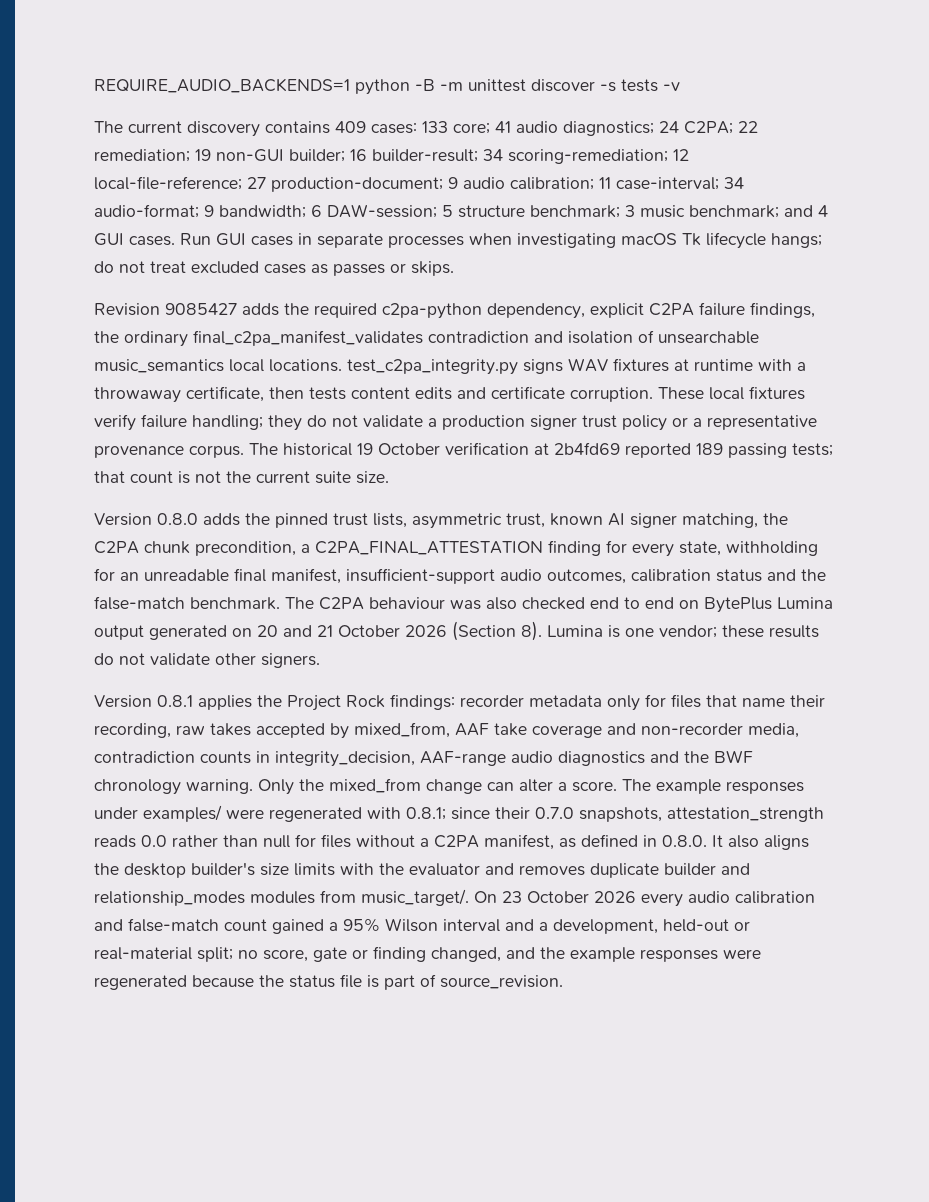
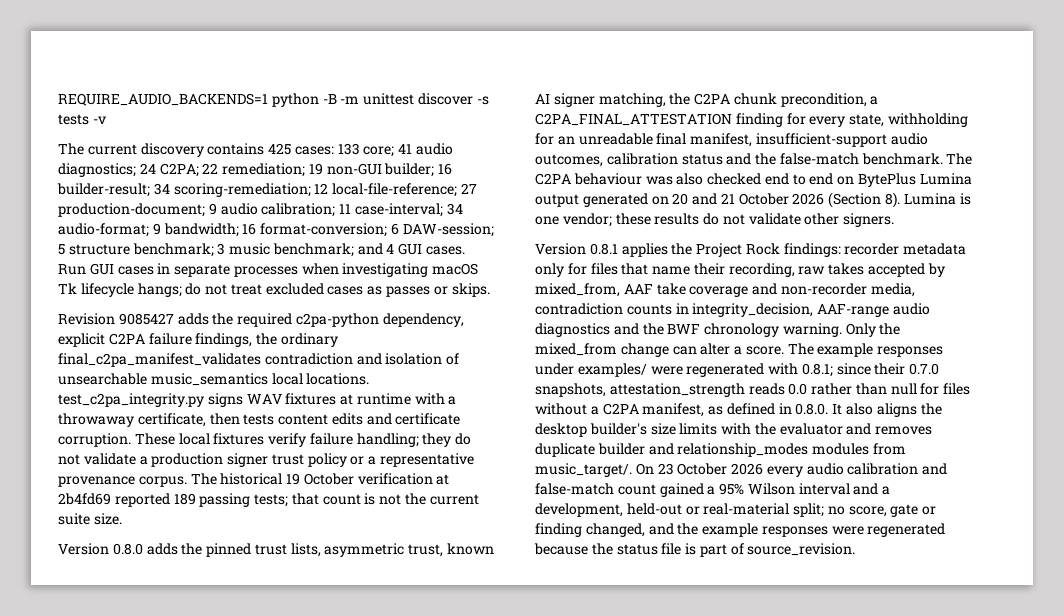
[335,121,366,133] 409 -> [268,143,292,155] 425
(306, 211) none -> [242,223,388,237] 16 format-conversion;

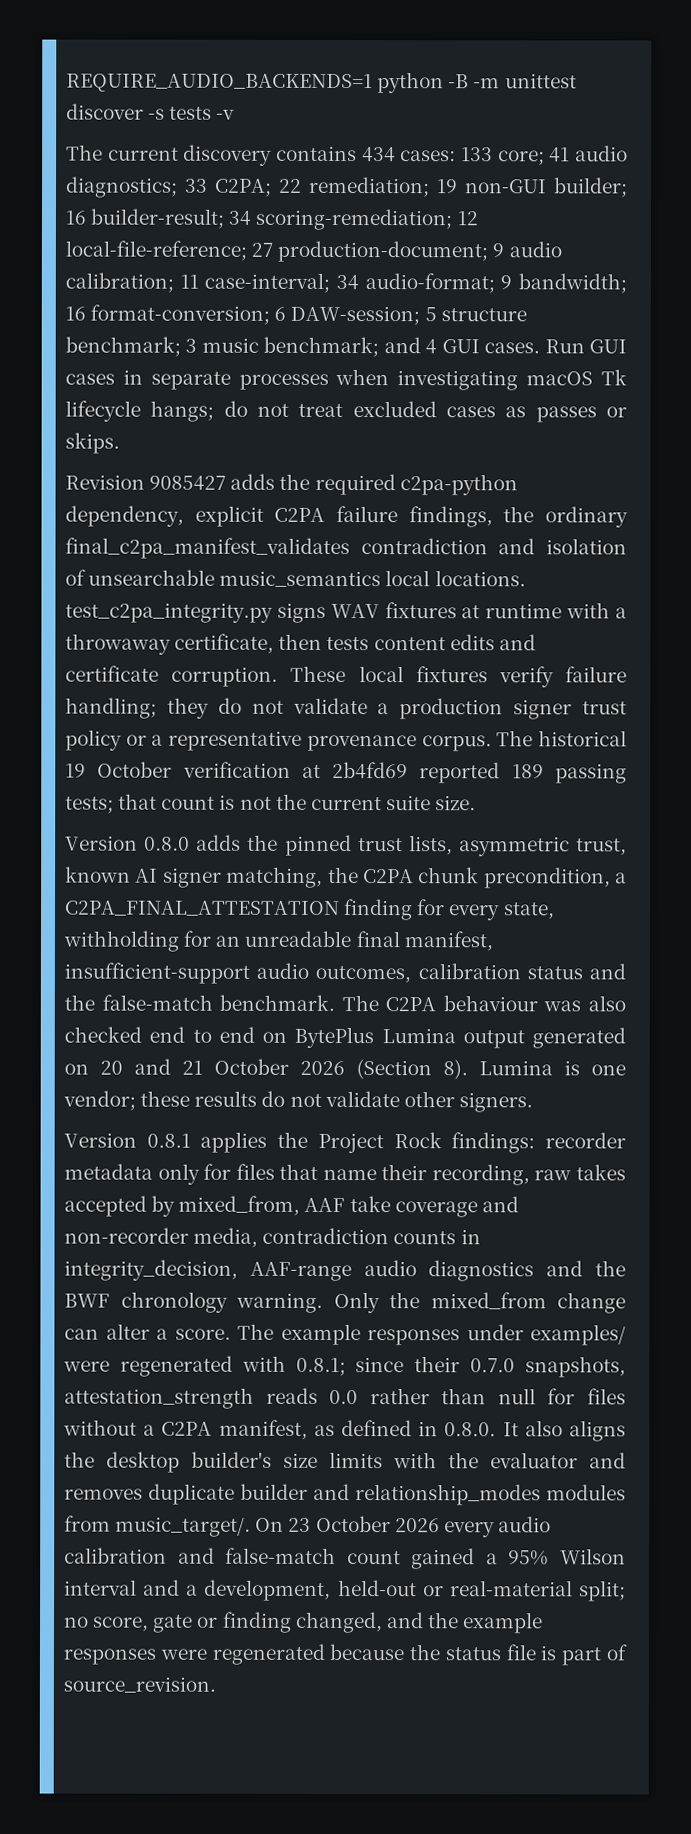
[268,143,292,155] 425 -> [361,147,396,163] 434
[139,163,156,174] 24 -> [185,178,208,193] 33

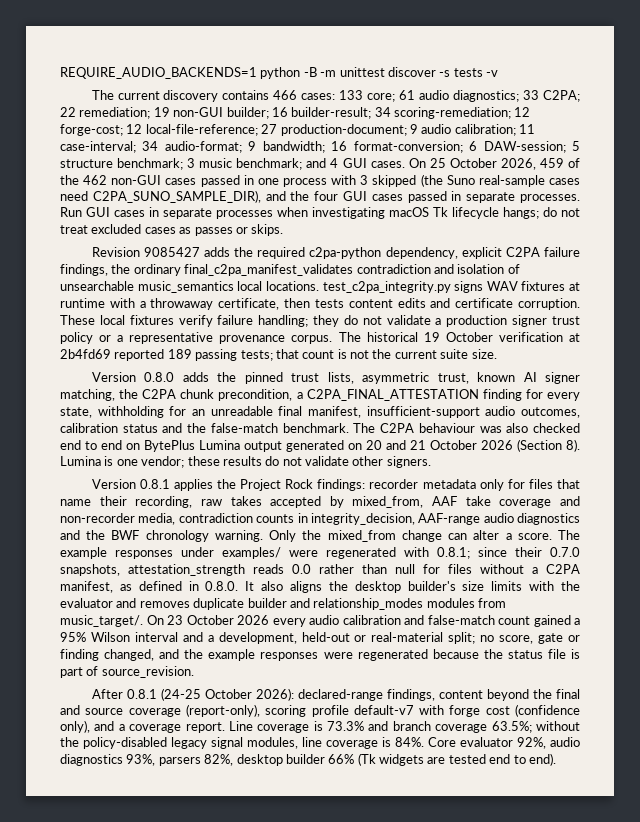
[361,147,396,163] 434 -> [273,90,298,100] 466
[549,147,571,163] 41 -> [399,90,416,100] 61
(478, 218) none -> [60,124,143,136] forge-cost; 12
(541, 348) none -> [408,158,580,170] [60,174,581,187] [60,190,581,203] On 25 October 2026, 459 of the 462 non-GUI cases passed in one process with 3 skipped (the Suno real-sample cases need C2PA_SUNO_SAMPLE_DIR), and the four GUI cases passed in separate processes.
(216, 1684) none -> [91,688,580,701] [60,704,580,717] [60,720,580,733] [60,737,580,749] [60,753,556,766] // After 0.8.1 (24-25 October 2026): declared-range findings, content beyond the final and source coverage (report-only), scoring profile default-v7 with forge cost (confidence only), and a coverage report. Line coverage is 73.3% and branch coverage 63.5%; without the policy-disabled legacy signal modules, line coverage is 84%. Core evaluator 92%, audio diagnostics 93%, parsers 82%, desktop builder 66% (Tk widgets are tested end to end).

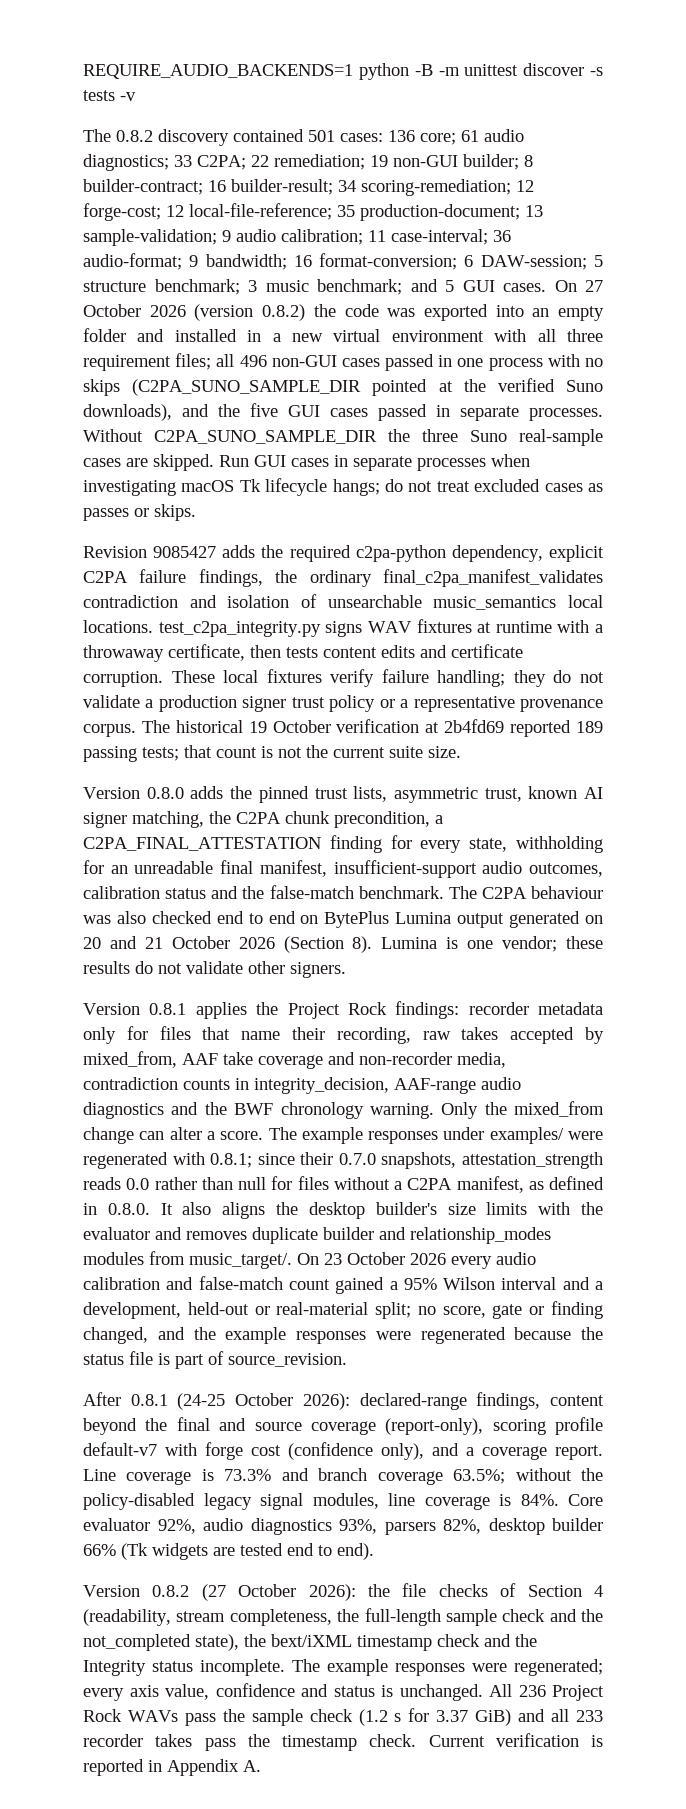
[117,90,364,102] current discovery contains 466 cases: 133 -> [116,129,415,146] 0.8.2 discovery contained 501 cases: 136
(269, 113) none -> [524,155,533,167] [83,179,203,195] 8 builder-contract;
[261,124,407,136] 27 production-document; -> [337,204,543,221] [83,229,217,246] 35 production-document; 13 sample-validation;
[142,141,159,151] 34 -> [493,230,511,242] 36
[330,158,339,168] 4 -> [445,280,454,292] 5
[429,158,580,170] [60,175,108,185] 25 October 2026, 459 of the 462 -> [585,280,603,292] [83,304,604,321] [83,328,603,342] [83,353,267,371] 27 October 2026 (version 0.8.2) the code was exported into an empty folder and installed in a new virtual environment with all three requirement files; all 496
[360,174,581,187] [60,190,339,203] 3 skipped (the Suno real-sample cases need C2PA_SUNO_SAMPLE_DIR), and the four -> [585,358,603,367] [83,378,604,396] [83,403,278,421] no skips (C2PA_SUNO_SAMPLE_DIR pointed at the verified Suno downloads), and the five
(581, 198) none -> [83,429,603,446] [83,454,214,471] Without C2PA_SUNO_SAMPLE_DIR the three Suno real-sample cases are skipped.
(556, 759) none -> [83,1583,603,1601] [83,1608,603,1626] [83,1634,537,1651] [83,1659,603,1676] [83,1683,604,1701] [83,1708,603,1726] [83,1733,603,1751] [83,1759,261,1776] // Version 0.8.2 (27 October 2026): the file checks of Section 4 (readability, stream completeness, the full-length sample check and the not_completed state), the bext/iXML timestamp check and the Integrity status incomplete. The example responses were regenerated; every axis value, confidence and status is unchanged. All 236 Project Rock WAVs pass the sample check (1.2 s for 3.37 GiB) and all 233 recorder takes pass the timestamp check. Current verification is reported in Appendix A.

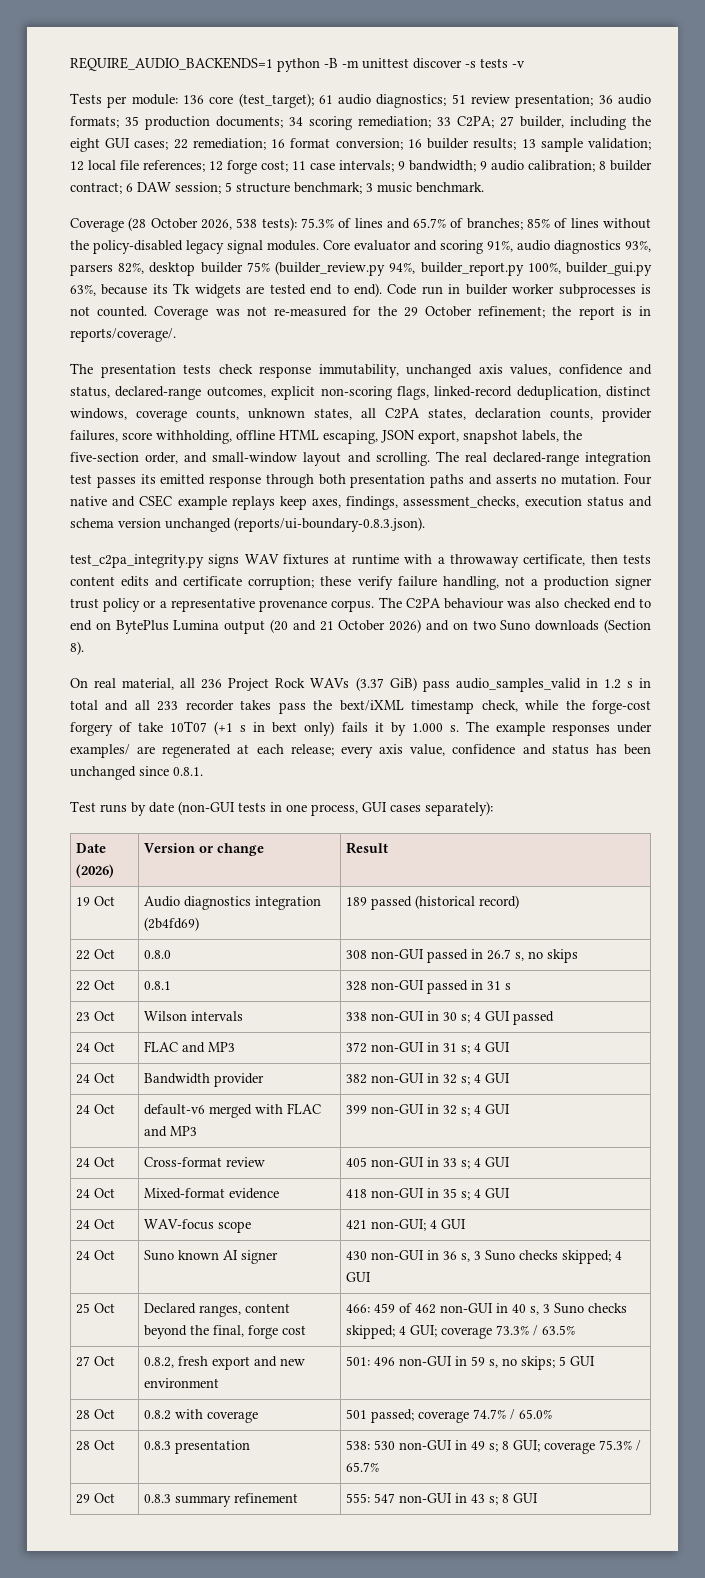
[83,129,524,146] [83,154,533,171] [83,179,534,196] [83,203,543,221] [83,229,511,246] [83,253,587,270] The 0.8.2 discovery contained 501 cases: 136 core; 61 audio diagnostics; 33 C2PA; 22 remediation; 19 non-GUI builder; 8 builder-contract; 16 builder-result; 34 scoring-remediation; 12 forge-cost; 12 local-file-reference; 35 production-document; 13 sample-validation; 9 audio calibration; 11 case-interval; 36 audio-format; 9 bandwidth; 16 format-conversion; 6 DAW-session; -> [70,93,651,108] [70,116,651,130] [70,138,651,152] [70,160,652,174] [70,182,221,194] Tests per module: 136 core (test_target); 61 audio diagnostics; 51 review presentation; 36 audio formats; 35 production documents; 34 scoring remediation; 33 C2PA; 27 builder, including the eight GUI cases; 22 remediation; 16 format conversion; 16 builder results; 13 sample validation; 12 local file references; 12 forge cost; 11 case intervals; 9 bandwidth; 9 audio calibration; 8 builder contract; 6 DAW session;
[317,279,603,295] [83,304,604,321] [83,328,603,342] [83,353,603,371] [83,378,604,396] [83,403,603,421] [83,429,603,446] [83,454,530,471] [83,478,603,496] [83,504,196,521] [83,545,604,562] [83,569,603,587] [83,594,603,610] [83,620,153,633] benchmark; and 5 GUI cases. On 27 October 2026 (version 0.8.2) the code was exported into an empty folder and installed in a new virtual environment with all three requirement files; all 496 non-GUI cases passed in one process with no skips (C2PA_SUNO_SAMPLE_DIR pointed at the verified Suno downloads), and the five GUI cases passed in separate processes. Without C2PA_SUNO_SAMPLE_DIR the three Suno real-sample cases are skipped. Run GUI cases in separate processes when investigating macOS Tk lifecycle hangs; do not treat excluded cases as passes or skips. // Revision 9085427 adds the required c2pa-python dependency, explicit C2PA failure findings, the ordinary final_c2pa_manifest_validates contradiction and isolation of unsearchable music_semantics local locations. -> [416,182,484,193] [70,217,651,232] [70,240,651,254] [70,261,652,276] [70,283,651,298] [70,306,651,320] [70,328,176,342] [70,363,652,378] [70,386,651,400] [70,408,652,422] [70,429,582,444] [70,451,652,466] [70,473,652,488] [70,495,652,510] [70,517,425,532] benchmark. // Coverage (28 October 2026, 538 tests): 75.3% of lines and 65.7% of branches; 85% of lines without the policy-disabled legacy signal modules. Core evaluator and scoring 91%, audio diagnostics 93%, parsers 82%, desktop builder 75% (builder_review.py 94%, builder_report.py 100%, builder_gui.py 63%, because its Tk widgets are tested end to end). Code run in builder worker subprocesses is not counted. Coverage was not re-measured for the 29 October refinement; the report is in reports/coverage/. // The presentation tests check response immutability, unchanged axis values, confidence and status, declared-range outcomes, explicit non-scoring flags, linked-record deduplication, distinct windows, coverage counts, unknown states, all C2PA states, declaration counts, provider failures, score withholding, offline HTML escaping, JSON export, snapshot labels, the five-section order, and small-window layout and scrolling. The real declared-range integration test passes its emitted response through both presentation paths and asserts no mutation. Four native and CSEC example replays keep axes, findings, assessment_checks, execution status and schema version unchanged (reports/ui-boundary-0.8.3.json). //
[83,669,604,687] [83,695,140,708] corruption. These local fixtures verify failure handling; they do not validate -> [248,576,525,590] corruption; these verify failure handling, not
[175,719,604,737] [83,745,461,762] [83,786,603,803] [83,811,443,828] [83,835,603,853] [83,860,603,878] [83,885,477,899] historical 19 October verification at 2b4fd69 reported 189 passing tests; that count is not the current suite size. // Version 0.8.0 adds the pinned trust lists, asymmetric trust, known AI signer matching, the C2PA chunk precondition, a C2PA_FINAL_ATTESTATION finding for every state, withholding for an unreadable final manifest, insufficient-support audio outcomes, calibration status and the false-match benchmark. The -> (402, 602) none
[509,911,604,928] [83,936,604,953] [83,961,346,978] [83,1001,603,1019] [83,1026,604,1044] [83,1051,506,1069] [83,1077,521,1094] [83,1101,604,1119] [83,1127,603,1144] [83,1152,603,1169] [83,1176,604,1193] [83,1202,603,1219] [83,1227,551,1244] [83,1251,536,1269] [83,1276,604,1294] [83,1301,603,1319] [83,1327,603,1344] [83,1351,347,1369] [83,1392,604,1410] [83,1417,603,1435] [83,1442,603,1460] [83,1468,604,1485] [83,1493,603,1510] [83,1518,603,1535] [83,1543,374,1560] [83,1583,603,1601] [83,1608,603,1626] [83,1634,537,1651] [83,1659,603,1676] [83,1683,604,1701] [83,1708,512,1726] generated on 20 and 21 October 2026 (Section 8). Lumina is one vendor; these results do not validate other signers. // Version 0.8.1 applies the Project Rock findings: recorder metadata only for files that name their recording, raw takes accepted by mixed_from, AAF take coverage and non-recorder media, contradiction counts in integrity_decision, AAF-range audio diagnostics and the BWF chronology warning. Only the mixed_from change can alter a score. The example responses under examples/ were regenerated with 0.8.1; since their 0.7.0 snapshots, attestation_strength reads 0.0 rather than null for files without a C2PA manifest, as defined in 0.8.0. It also aligns the desktop builder's size limits with the evaluator and removes duplicate builder and relationship_modes modules from music_target/. On 23 October 2026 every audio calibration and false-match count gained a 95% Wilson interval and a development, held-out or real-material split; no score, gate or finding changed, and the example responses were regenerated because the status file is part of source_revision. // After 0.8.1 (24-25 October 2026): declared-range findings, content beyond the final and source coverage (report-only), scoring profile default-v7 with forge cost (confidence only), and a coverage report. Line coverage is 73.3% and branch coverage 63.5%; without the policy-disabled legacy signal modules, line coverage is 84%. Core evaluator 92%, audio diagnostics 93%, parsers 82%, desktop builder 66% (Tk widgets are tested end to end). // Version 0.8.2 (27 October 2026): the file checks of Section 4 (readability, stream completeness, the full-length sample check and the not_completed state), the bext/iXML timestamp check and the Integrity status incomplete. The example responses were regenerated; every axis value, confidence and status is unchanged. All 236 Project Rock WAVs pass the sample check (1.2 s for 3.37 GiB) -> [270,619,651,633] [70,641,84,655] [70,677,652,692] [70,700,98,710] (20 and 21 October 2026) and on two Suno downloads (Section 8). // On real material, all 236 Project Rock WAVs (3.37 GiB) pass audio_samples_valid in 1.2 s in total
[282,1733,603,1751] [83,1759,261,1776] timestamp check. Current verification is reported in Appendix A. -> [339,700,651,714] [70,721,652,736] [70,744,651,758] [70,766,203,780] [70,801,493,816] [76,843,107,853] [76,864,115,878] [144,843,265,856] [346,842,389,854] [76,896,116,906] [144,896,322,910] [144,917,200,931] [346,895,520,910] [76,949,116,960] [144,950,172,959] [346,949,579,963] [76,980,116,991] [144,981,172,990] [346,980,512,994] [76,1011,116,1022] [144,1011,244,1021] [346,1011,555,1025] [76,1042,116,1053] [144,1041,236,1053] [346,1042,511,1054] [76,1073,116,1084] [144,1073,265,1087] [346,1073,511,1085] [76,1104,116,1115] [144,1103,322,1118] [144,1126,198,1137] [346,1104,511,1116] [76,1157,116,1168] [144,1157,266,1167] [346,1157,511,1169] [76,1188,116,1199] [144,1188,280,1199] [346,1188,511,1200] [76,1219,116,1230] [144,1219,252,1233] [346,1219,467,1231] [76,1250,116,1261] [144,1250,279,1264] [346,1250,623,1264] [346,1272,372,1282] [76,1303,116,1314] [144,1303,291,1317] [144,1325,307,1339] [346,1303,628,1315] [346,1325,576,1339] [76,1356,116,1367] [144,1356,306,1370] [144,1378,220,1388] [346,1356,596,1370] [76,1409,116,1420] [144,1409,259,1423] [346,1409,553,1423] [76,1440,116,1451] [144,1440,251,1454] [346,1440,642,1454] [346,1462,380,1472] [76,1493,116,1504] [144,1493,299,1507] [346,1493,539,1505] bext/iXML timestamp check, while the forge-cost forgery of take 10T07 (+1 s in bext only) fails it by 1.000 s. The example responses under examples/ are regenerated at each release; every axis value, confidence and status has been unchanged since 0.8.1. // Test runs by date (non-GUI tests in one process, GUI cases separately): // Date (2026) | Version or change | Result // 19 Oct | Audio diagnostics integration (2b4fd69) | 189 passed (historical record) // 22 Oct | 0.8.0 | 308 non-GUI passed in 26.7 s, no skips // 22 Oct | 0.8.1 | 328 non-GUI passed in 31 s // 23 Oct | Wilson intervals | 338 non-GUI in 30 s; 4 GUI passed // 24 Oct | FLAC and MP3 | 372 non-GUI in 31 s; 4 GUI // 24 Oct | Bandwidth provider | 382 non-GUI in 32 s; 4 GUI // 24 Oct | default-v6 merged with FLAC and MP3 | 399 non-GUI in 32 s; 4 GUI // 24 Oct | Cross-format review | 405 non-GUI in 33 s; 4 GUI // 24 Oct | Mixed-format evidence | 418 non-GUI in 35 s; 4 GUI // 24 Oct | WAV-focus scope | 421 non-GUI; 4 GUI // 24 Oct | Suno known AI signer | 430 non-GUI in 36 s, 3 Suno checks skipped; 4 GUI // 25 Oct | Declared ranges, content beyond the final, forge cost | 466: 459 of 462 non-GUI in 40 s, 3 Suno checks skipped; 4 GUI; coverage 73.3% / 63.5% // 27 Oct | 0.8.2, fresh export and new environment | 501: 496 non-GUI in 59 s, no skips; 5 GUI // 28 Oct | 0.8.2 with coverage | 501 passed; coverage 74.7% / 65.0% // 28 Oct | 0.8.3 presentation | 538: 530 non-GUI in 49 s; 8 GUI; coverage 75.3% / 65.7% // 29 Oct | 0.8.3 summary refinement | 555: 547 non-GUI in 43 s; 8 GUI

